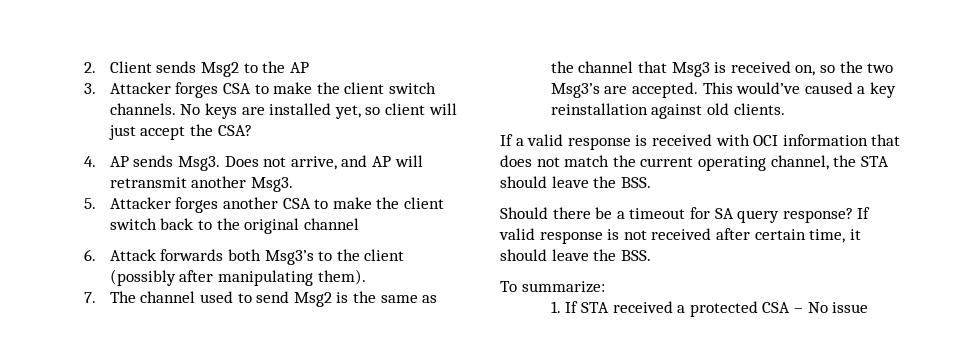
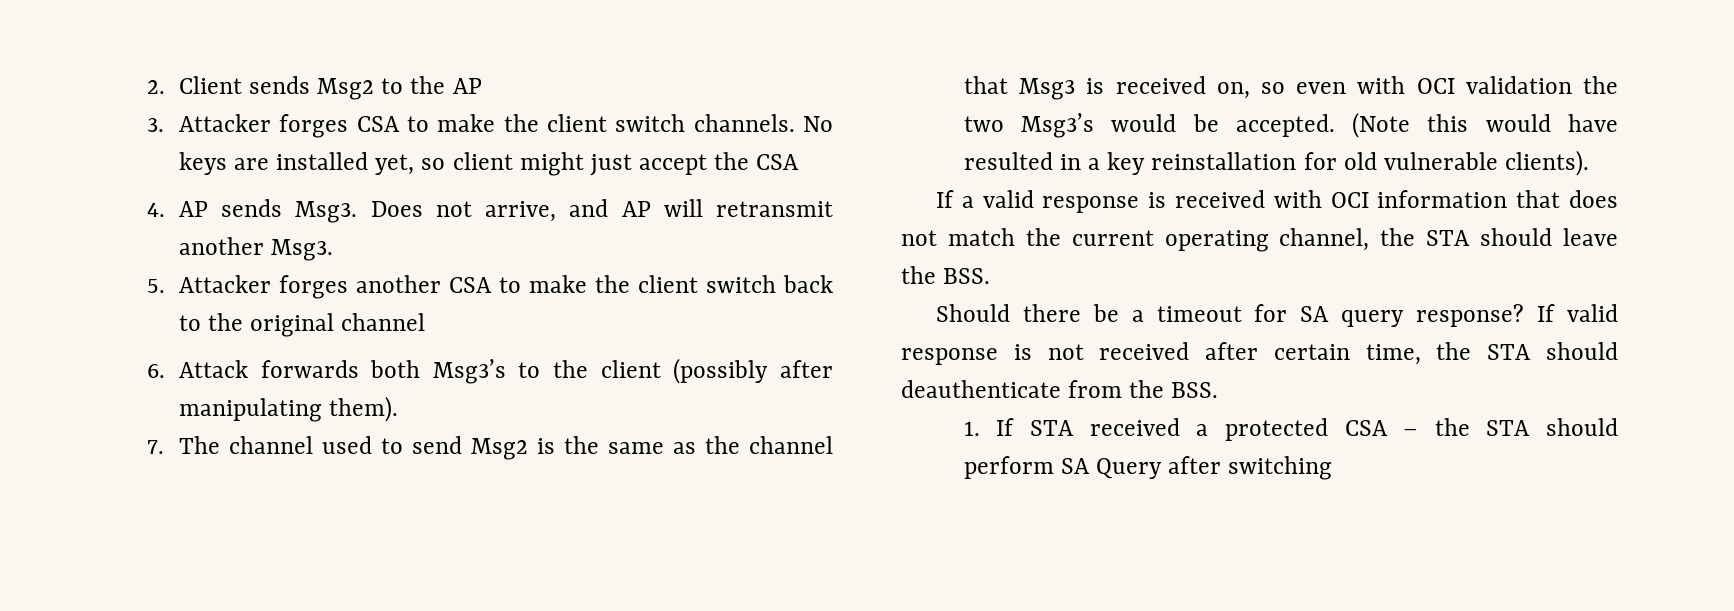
[428,103,457,115] will -> [519,152,584,176] might
[217,125,252,136] CSA? -> [756,154,800,170] CSA
[839,61,894,73] [550,82,896,98] [550,103,785,119] the two Msg3’s are accepted. This would’ve caused a key reinstallation against old clients. -> [1296,76,1618,94] [963,112,1618,138] [963,150,1590,176] even with OCI validation the two Msg3’s would be accepted. (Note this would have resulted in a key reinstallation for old vulnerable clients).
[849,229,861,240] [500,249,651,261] [500,281,605,293] it should leave the BSS. // To summarize: -> [1436,342,1618,360] [901,380,1219,398] the STA should deauthenticate from the BSS.
[807,302,869,313] No issue -> [1434,418,1618,436] [963,456,1333,480] the STA should perform SA Query after switching

